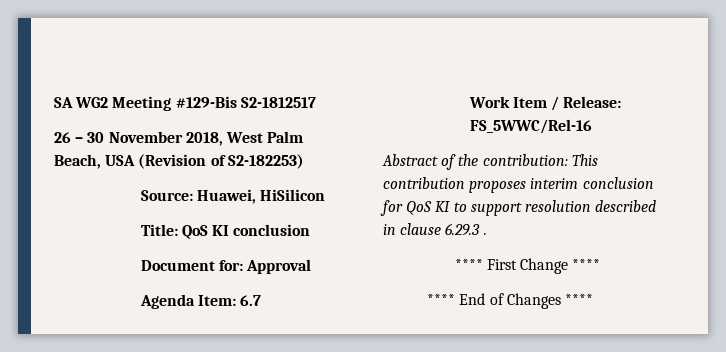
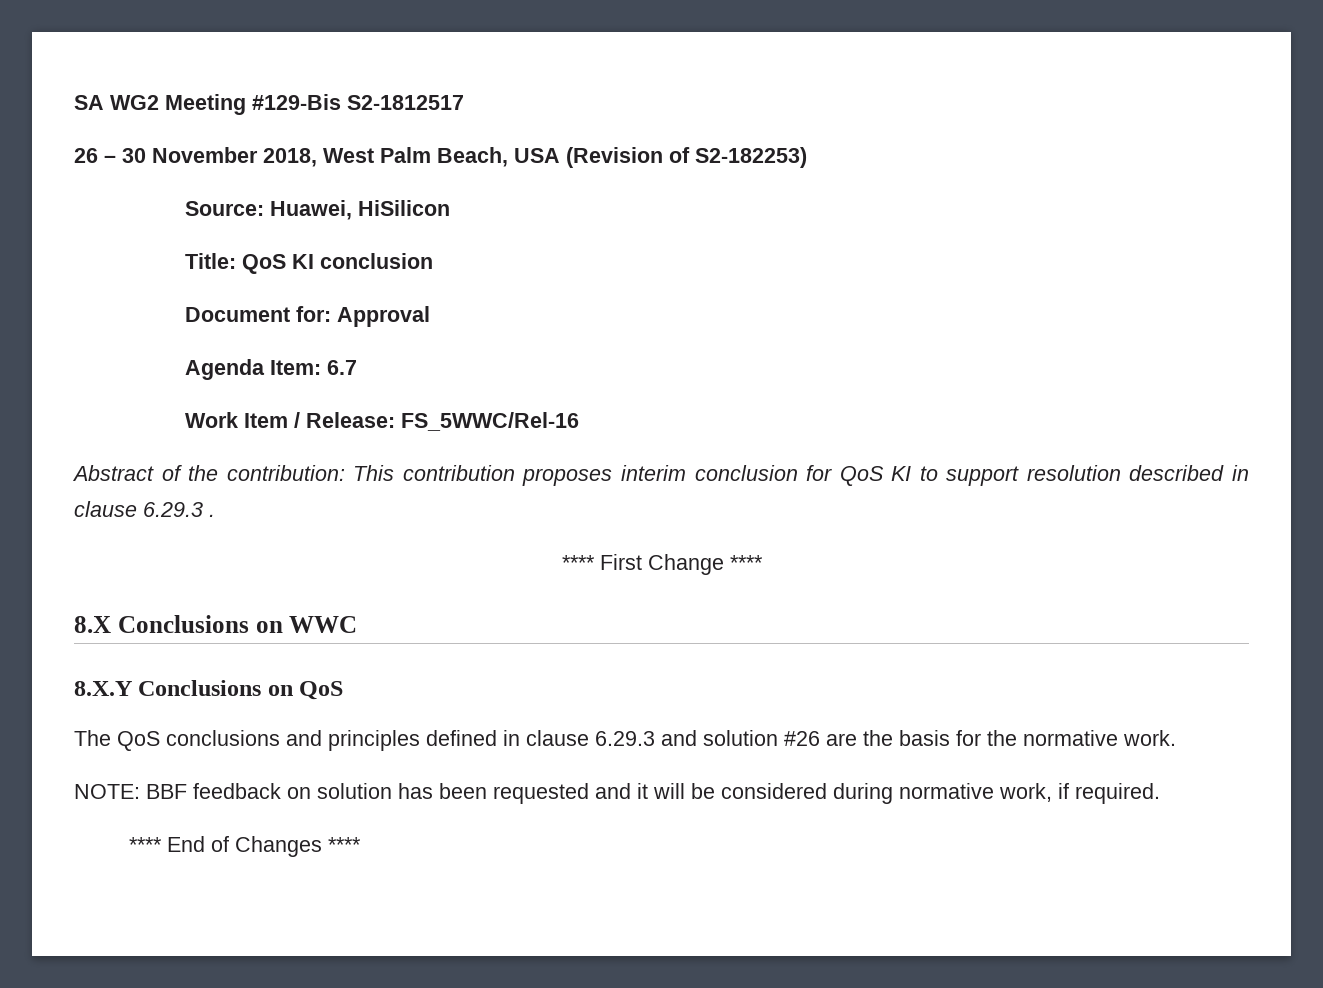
(601, 264) none -> [74,615,358,633] [74,680,344,700] [74,730,1176,751] [74,783,1160,804] // 8.X Conclusions on WWC // 8.X.Y Conclusions on QoS // The QoS conclusions and principles defined in clause 6.29.3 and solution #26 are the basis for the normative work. // NOTE: BBF feedback on solution has been requested and it will be considered during normative work, if required.

